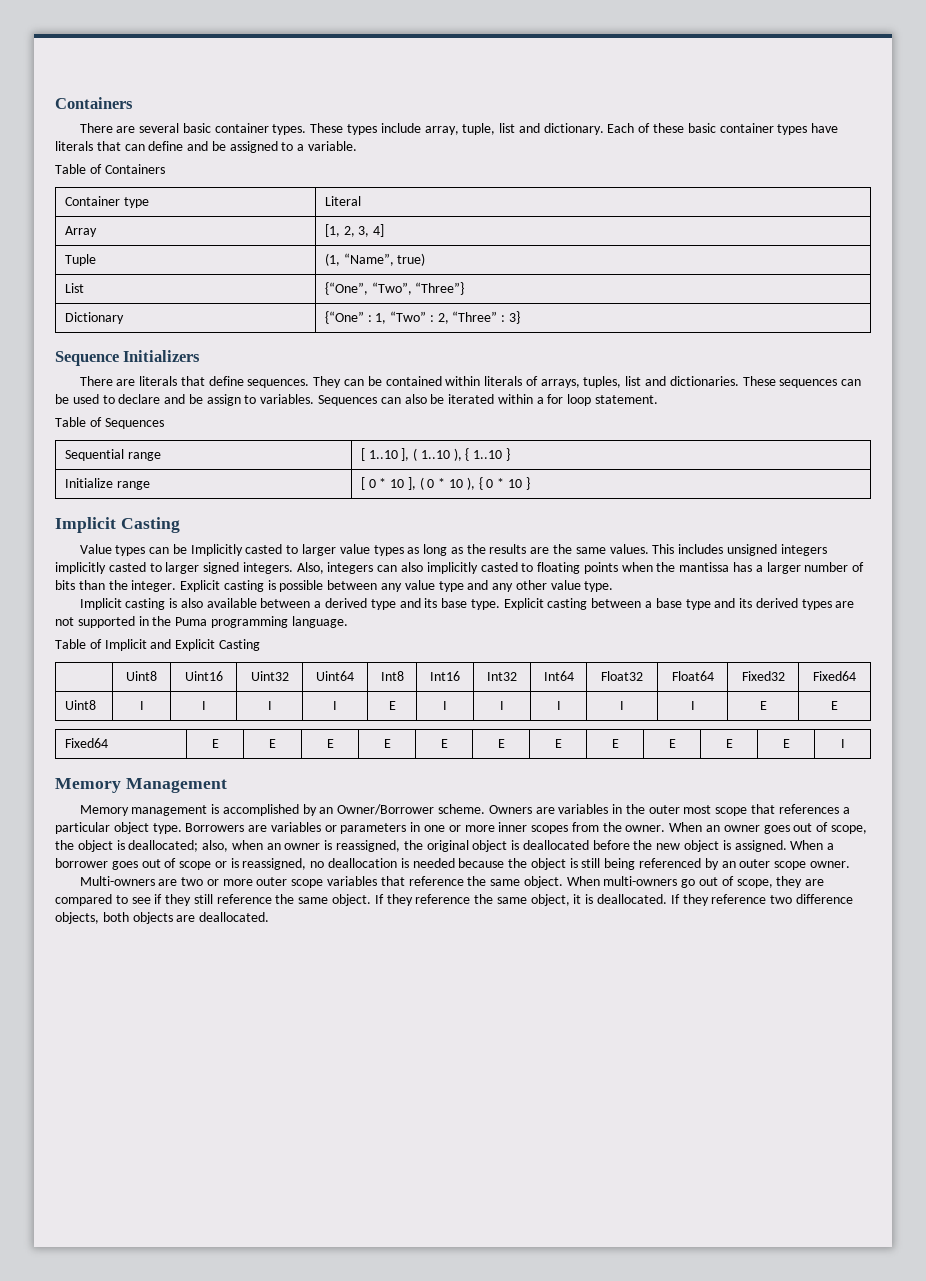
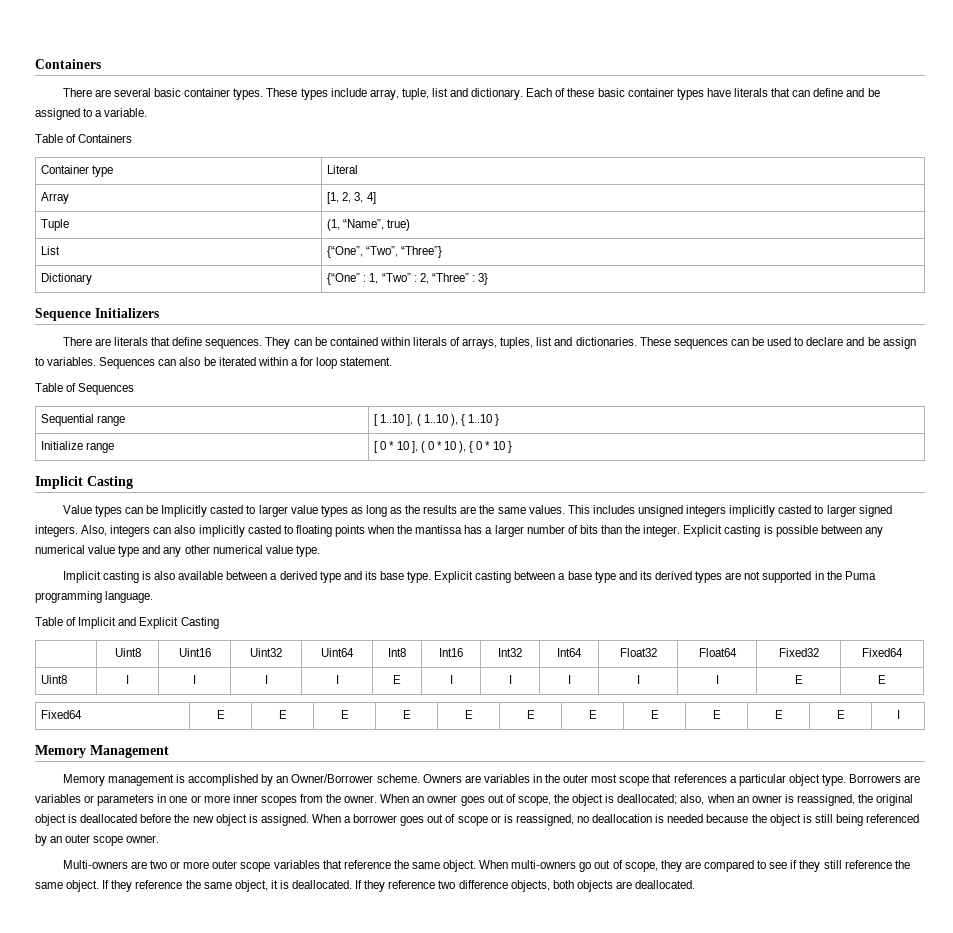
(403, 587) none -> [35,545,85,554] numerical
(547, 585) none -> [212,545,263,554] numerical

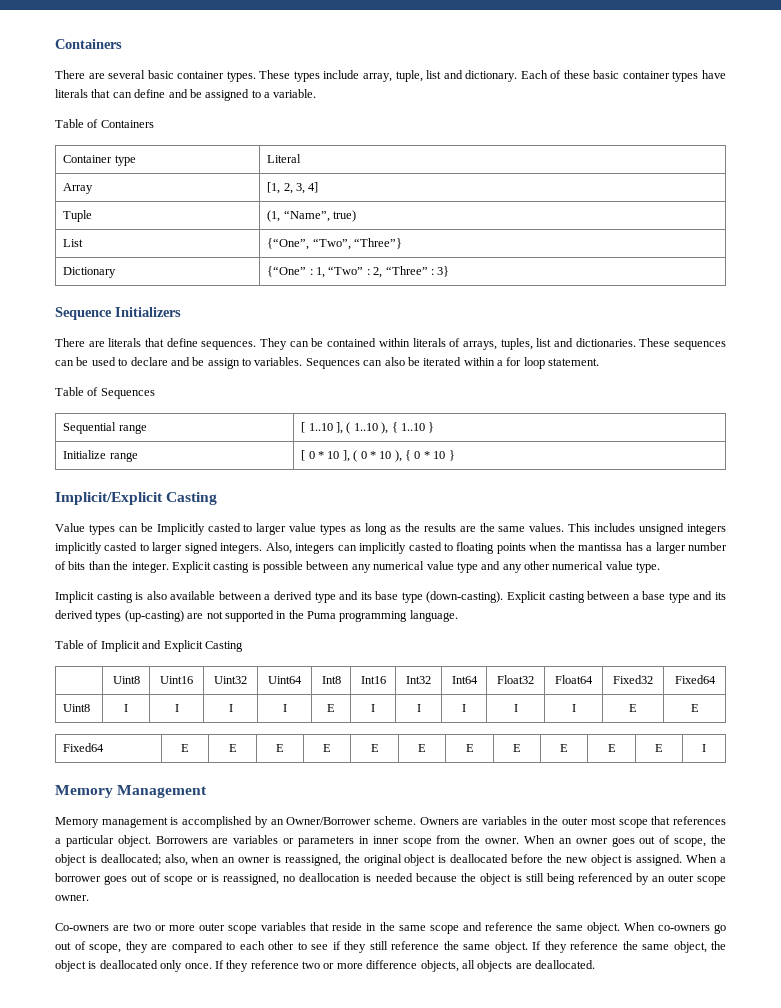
[35,476,83,489] Implicit -> [55,492,163,505] Implicit/Explicit
[174,525,196,534] also -> (357, 548) none
[407,571,432,583] type. -> [401,591,504,603] type (down-casting).
(723, 577) none -> [124,610,184,622] (up-casting)
[788,774,847,786] object type. -> [117,835,151,847] object.
[169,794,297,806] one or more inner scopes -> [372,836,432,847] inner scope
[62,860,128,869] Multi-owners -> [55,923,109,931] Co-owners
(342, 864) none -> [332,922,482,934] reside in the same scope and
[511,860,577,869] multi-owners -> [657,925,710,931] co-owners
(767, 864) none -> [239,941,307,950] each other to
[270,880,353,889] it is deallocated. -> [711,941,726,950] [55,960,212,972] the object is deallocated only once.
(456, 884) none -> [323,963,363,969] or more
[552,880,574,889] both -> [461,960,475,969] all

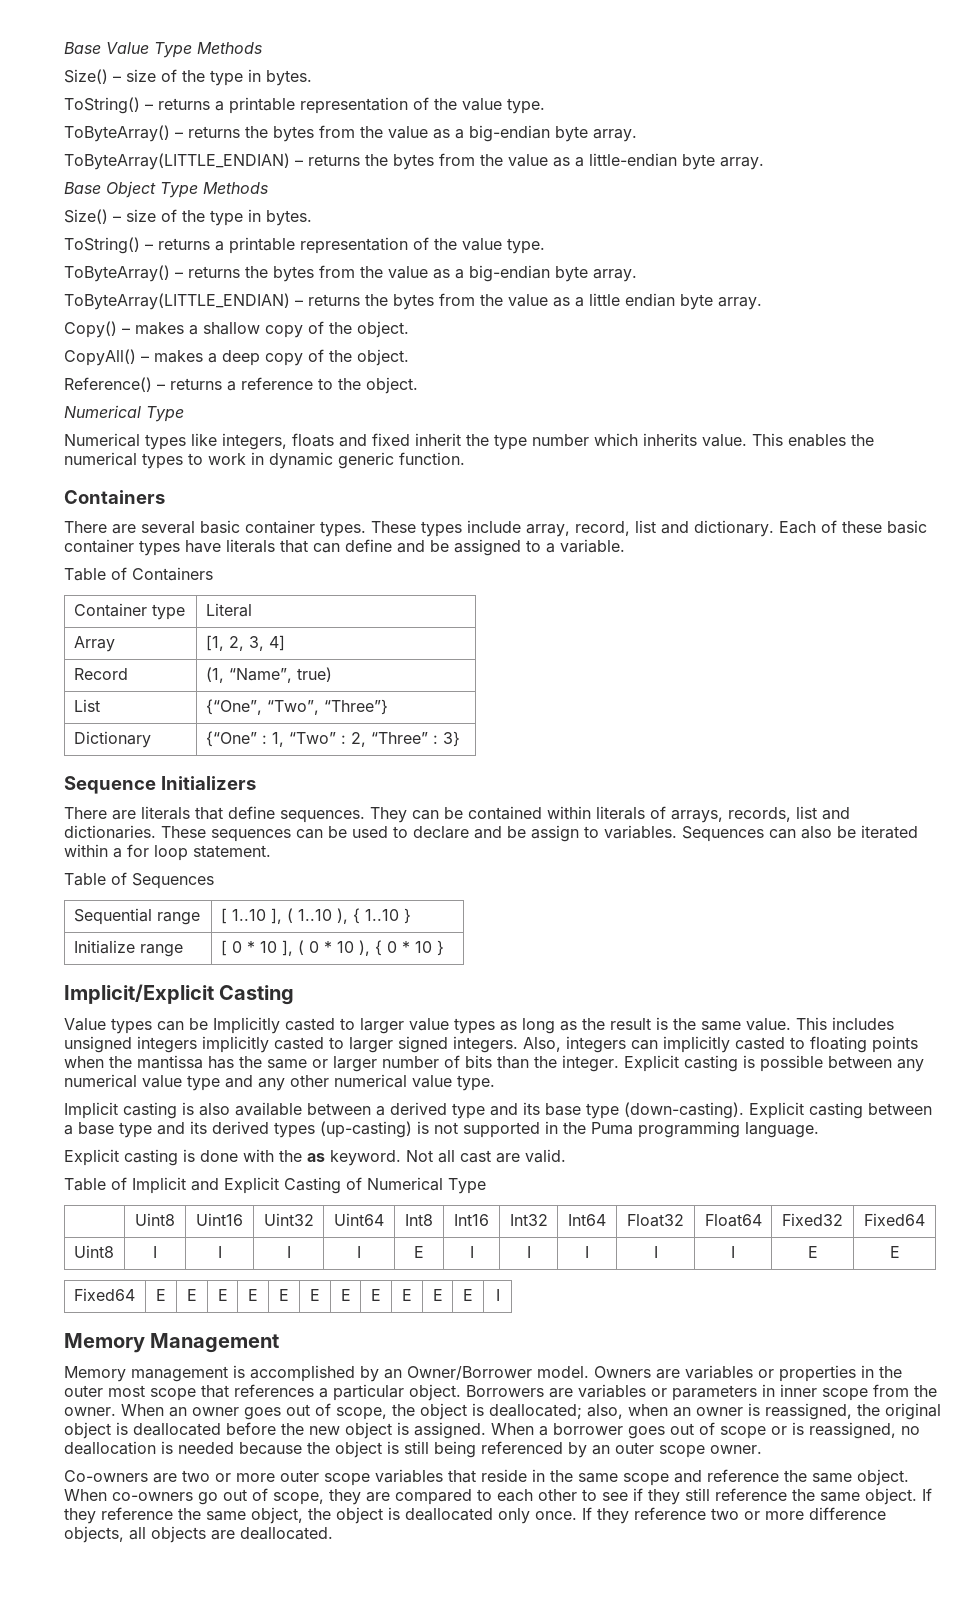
(55, 44) none -> [64,42,262,58] [64,69,312,86] [64,97,545,114] [64,125,637,142] [64,153,764,170] [64,181,268,198] [64,209,312,226] [64,237,545,254] [64,265,637,282] [64,293,762,310] [64,321,409,338] [64,349,409,366] [64,377,418,394] [64,405,184,422] [64,433,874,450] [64,452,465,469] Base Value Type Methods // Size() – size of the type in bytes. // ToString() – returns a printable representation of the value type. // ToByteArray() – returns the bytes from the value as a big-endian byte array. // ToByteArray(LITTLE_ENDIAN) – returns the bytes from the value as a little-endian byte array. // Base Object Type Methods // Size() – size of the type in bytes. // ToString() – returns a printable representation of the value type. // ToByteArray() – returns the bytes from the value as a big-endian byte array. // ToByteArray(LITTLE_ENDIAN) – returns the bytes from the value as a little endian byte array. // Copy() – makes a shallow copy of the object. // CopyAll() – makes a deep copy of the object. // Reference() – returns a reference to the object. // Numerical Type // Numerical types like integers, floats and fixed inherit the type number which inherits value. This enables the numerical types to work in dynamic generic function. //
[395,70,423,82] tuple, -> [575,521,630,536] record,
[63,210,93,222] Tuple -> [73,668,128,680] Record
[500,338,533,350] tuples, -> [728,807,791,822] records,
[423,523,565,532] results are the same values. -> [610,1017,791,1031] result is the same value.
[646,545,653,551] a -> [239,1056,328,1069] the same or
[187,613,204,619] are -> [417,1121,429,1134] is
(458, 616) none -> [64,1149,566,1166] // Explicit casting is done with the as keyword. Not all cast are valid.
(243, 646) none -> [346,1177,486,1194] of Numerical Type
[373,816,416,825] scheme. -> [537,1366,589,1378] model.
(528, 820) none -> [758,1365,856,1382] or properties

